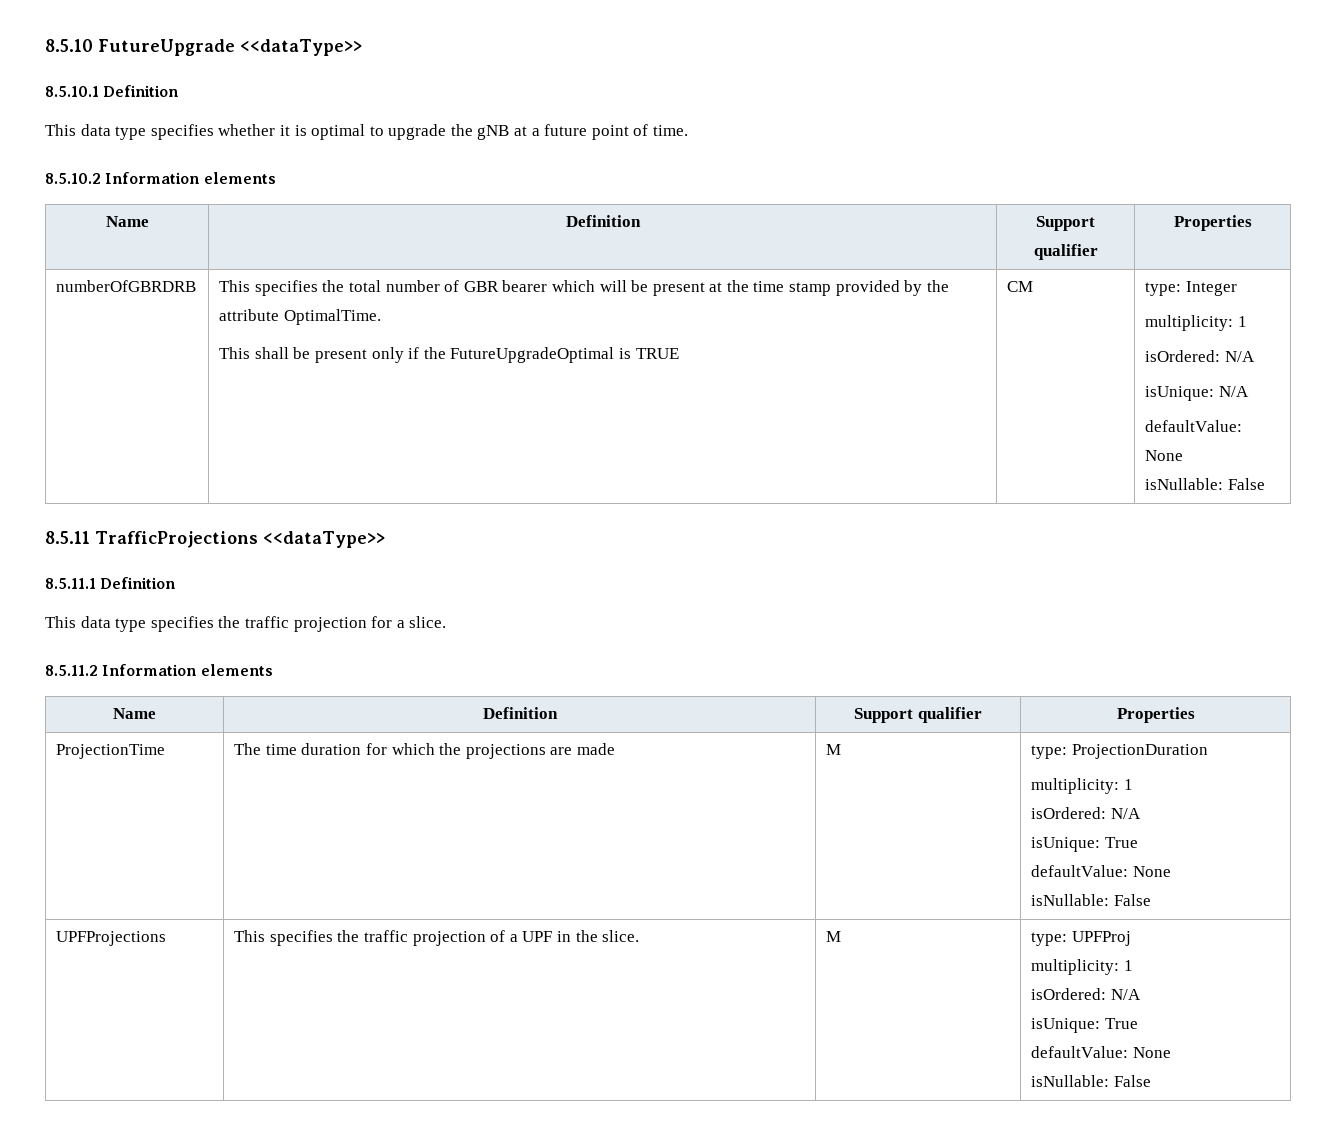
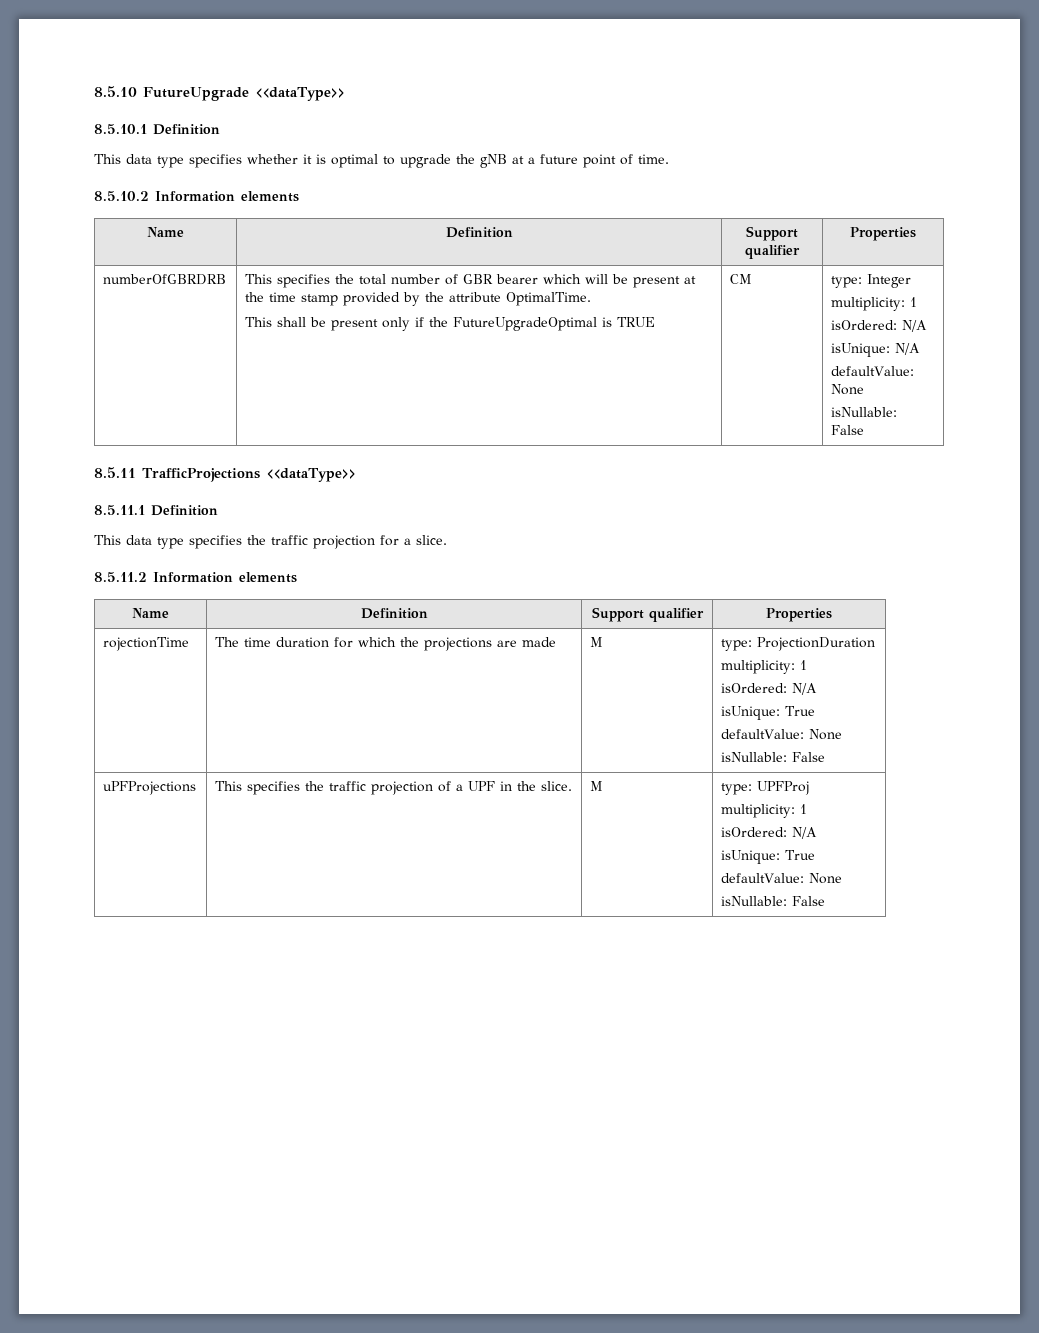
[56,744,166,759] ProjectionTime -> [103,637,190,651] rojectionTime
[56,931,167,946] UPFProjections -> [103,781,197,795] uPFProjections

